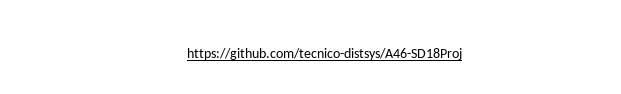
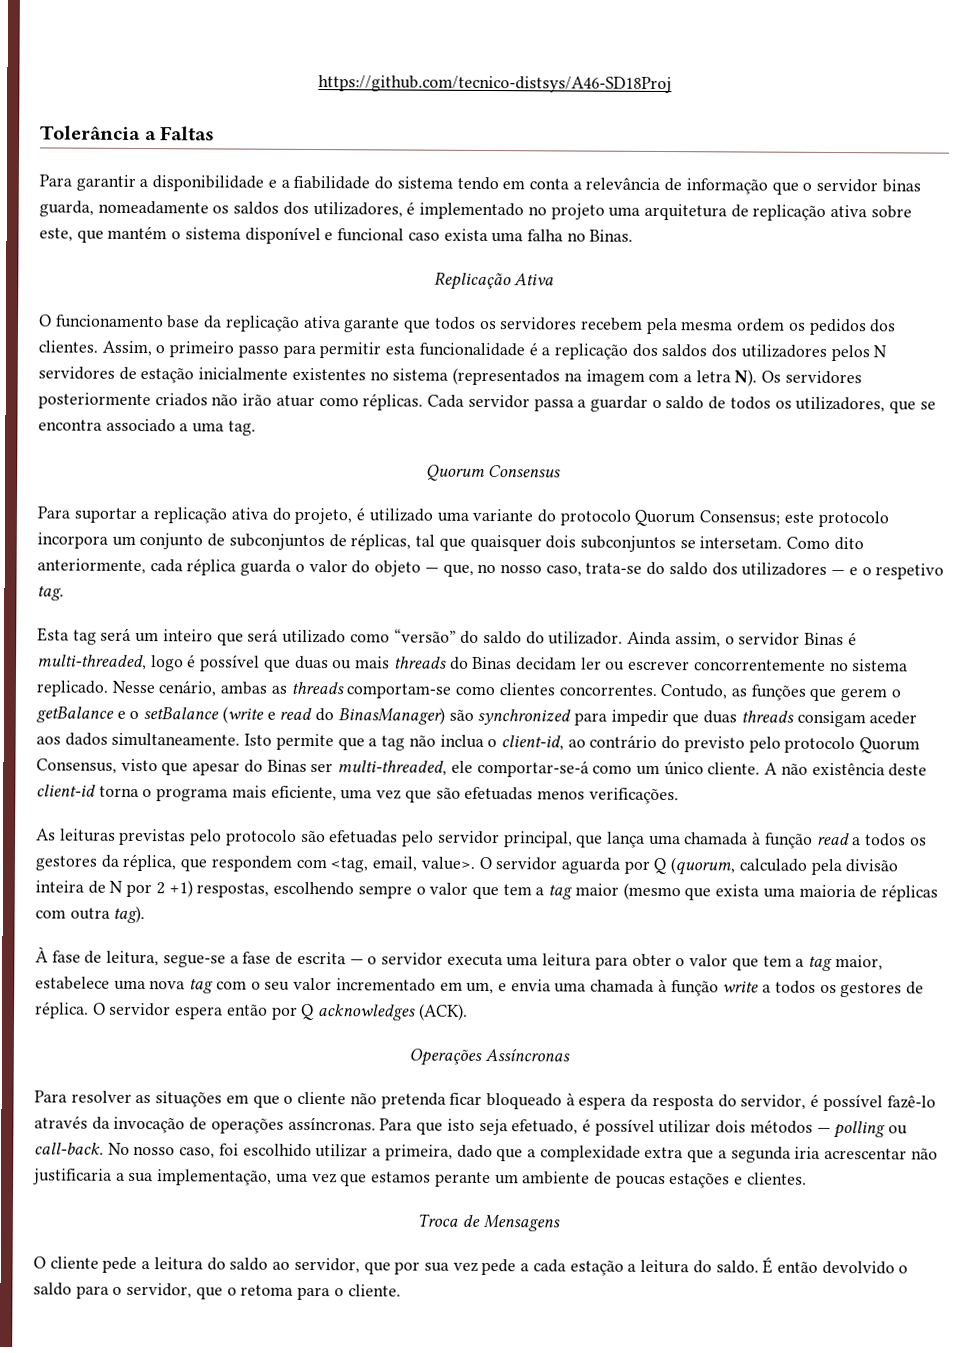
(462, 54) none -> [40,125,216,141] [39,174,921,195] [39,200,912,221] [39,225,634,245] [433,271,555,291] [39,314,897,336] [38,340,888,362] [38,366,862,387] [38,392,936,414] [38,418,256,436] [425,464,562,481] [37,506,889,528] [37,532,864,553] [37,558,945,580] [37,585,64,601] [37,627,857,648] [37,654,909,672] [36,680,901,702] [36,706,918,728] [36,732,921,754] [36,758,928,778] [36,784,679,805] [36,828,927,849] [35,853,899,876] [35,880,938,902] [35,905,146,924] [35,946,883,971] [35,976,924,998] [35,1001,468,1021] [409,1047,570,1066] [34,1090,936,1112] [34,1115,909,1139] [34,1142,938,1163] [33,1168,807,1189] [417,1213,560,1232] [33,1256,909,1276] [33,1282,401,1301] // Tolerância a Faltas // Para garantir a disponibilidade e a fiabilidade do sistema tendo em conta a relevância de informação que o servidor binas guarda, nomeadamente os saldos dos utilizadores, é implementado no projeto uma arquitetura de replicação ativa sobre este, que mantém o sistema disponível e funcional caso exista uma falha no Binas. // Replicação Ativa // O funcionamento base da replicação ativa garante que todos os servidores recebem pela mesma ordem os pedidos dos clientes. Assim, o primeiro passo para permitir esta funcionalidade é a replicação dos saldos dos utilizadores pelos N servidores de estação inicialmente existentes no sistema (representados na imagem com a letra N). Os servidores posteriormente criados não irão atuar como réplicas. Cada servidor passa a guardar o saldo de todos os utilizadores, que se encontra associado a uma tag. // Quorum Consensus // Para suportar a replicação ativa do projeto, é utilizado uma variante do protocolo Quorum Consensus; este protocolo incorpora um conjunto de subconjuntos de réplicas, tal que quaisquer dois subconjuntos se intersetam. Como dito anteriormente, cada réplica guarda o valor do objeto — que, no nosso caso, trata-se do saldo dos utilizadores — e o respetivo tag. // Esta tag será um inteiro que será utilizado como “versão” do saldo do utilizador. Ainda assim, o servidor Binas é multi-threaded, logo é possível que duas ou mais threads do Binas decidam ler ou escrever concorrentemente no sistema replicado. Nesse cenário, ambas as threads comportam-se como clientes concorrentes. Contudo, as funções que gerem o getBalance e o setBalance (write e read do BinasManager) são synchronized para impedir que duas threads consigam aceder aos dados simultaneamente. Isto permite que a tag não inclua o client-id, ao contrário do previsto pelo protocolo Quorum Consensus, visto que apesar do Binas ser multi-threaded, ele comportar-se-á como um único cliente. A não existência deste client-id torna o programa mais eficiente, uma vez que são efetuadas menos verificações. // As leituras previstas pelo protocolo são efetuadas pelo servidor principal, que lança uma chamada à função read a todos os gestores da réplica, que respondem com <tag, email, value>. O servidor aguarda por Q (quorum, calculado pela divisão inteira de N por 2 +1) respostas, escolhendo sempre o valor que tem a tag maior (mesmo que exista uma maioria de réplicas com outra tag). // À fase de leitura, segue-se a fase de escrita — o servidor executa uma leitura para obter o valor que tem a tag maior, estabelece uma nova tag com o seu valor incrementado em um, e envia uma chamada à função write a todos os gestores de réplica. O servidor espera então por Q acknowledges (ACK). // Operações Assíncronas // Para resolver as situações em que o cliente não pretenda ficar bloqueado à espera da resposta do servidor, é possível fazê-lo através da invocação de operações assíncronas. Para que isto seja efetuado, é possível utilizar dois métodos — polling ou call-back. No nosso caso, foi escolhido utilizar a primeira, dado que a complexidade extra que a segunda iria acrescentar não justificaria a sua implementação, uma vez que estamos perante um ambiente de poucas estações e clientes. // Troca de Mensagens // O cliente pede a leitura do saldo ao servidor, que por sua vez pede a cada estação a leitura do saldo. É então devolvido o saldo para o servidor, que o retoma para o cliente.

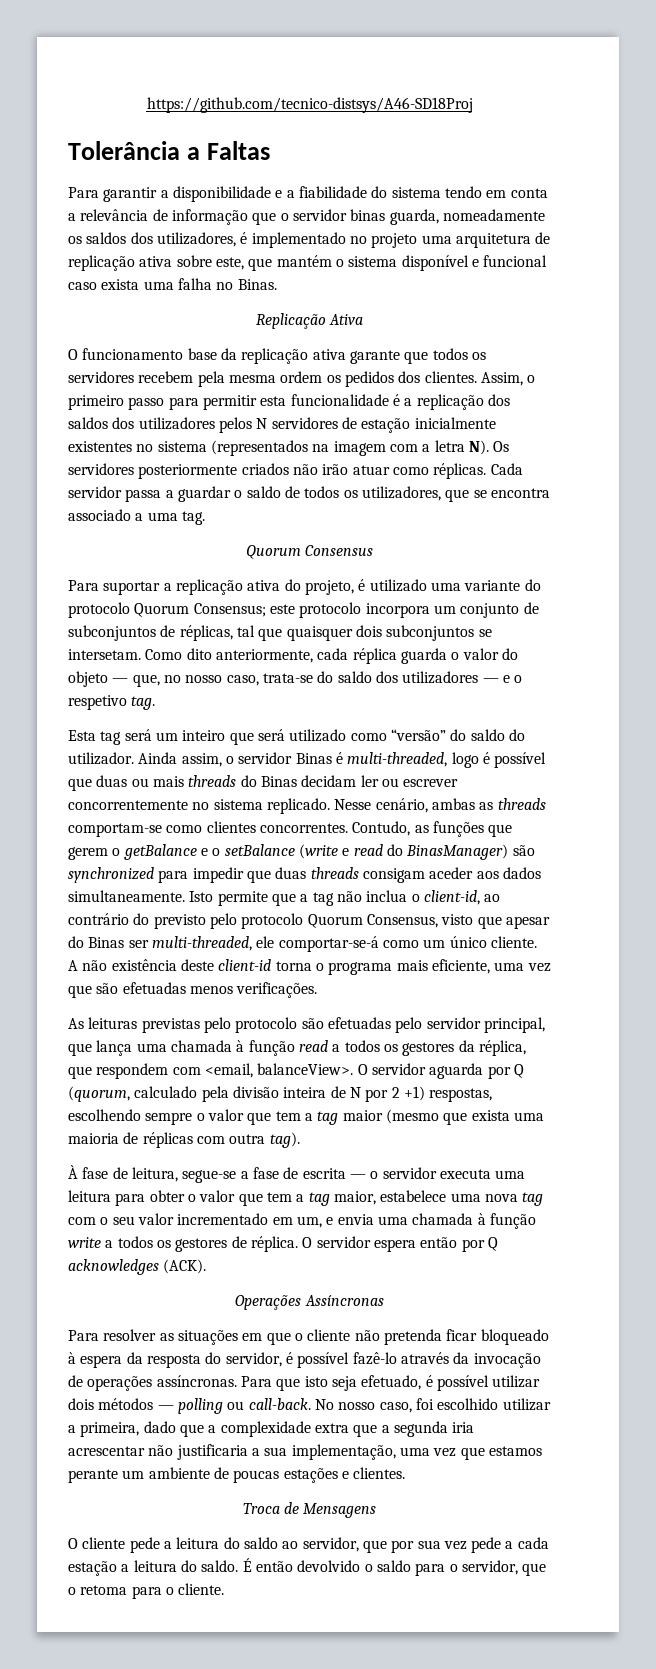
[330,856,475,873] <tag, email, value>. -> [204,1063,354,1078] <email, balanceView>.

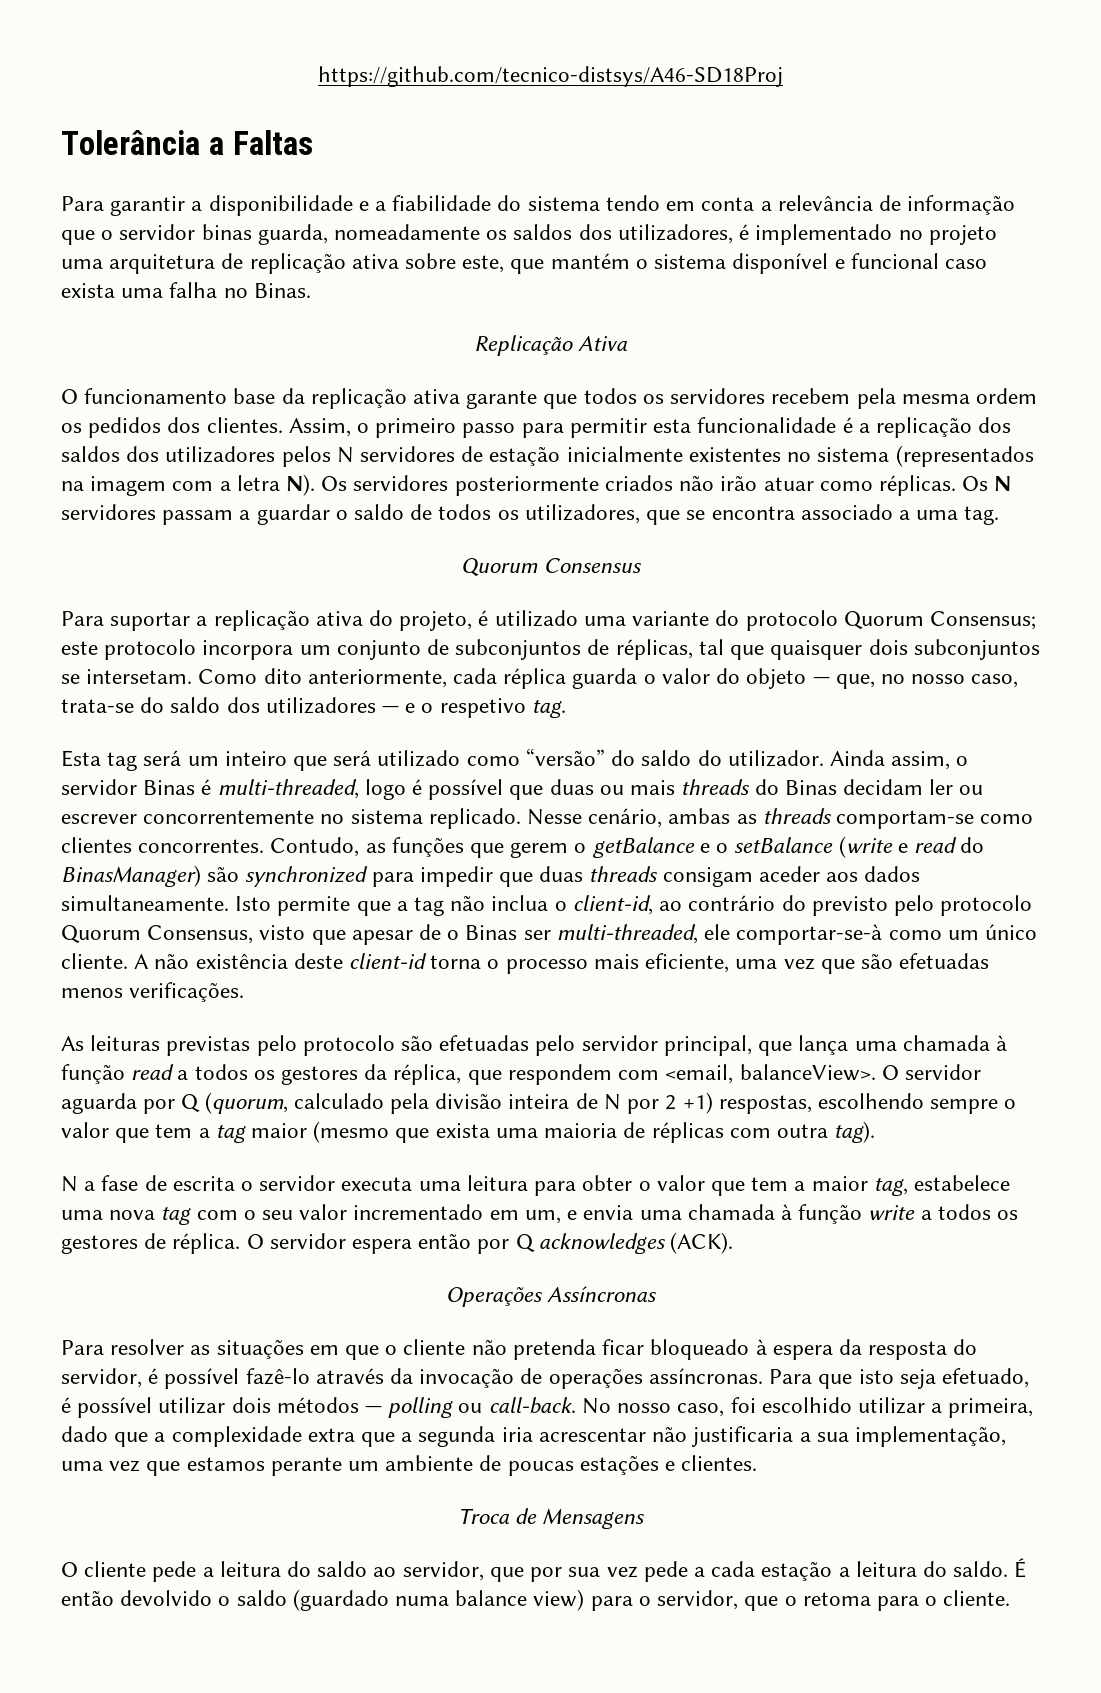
[490,463,523,475] [68,486,162,502] Cada servidor passa -> [962,476,1012,491] [61,504,234,525] Os N servidores passam
[68,936,84,948] do -> [419,924,460,940] de o
[278,936,379,952] comportar-se-á -> [736,924,883,945] comportar-se-à
[328,962,393,975] programa -> [505,959,588,974] processo
[68,1165,237,1183] À fase de leitura, segue-se -> [61,1176,78,1192] N
[349,1174,366,1179] — -> (235, 1183) none
[308,1191,376,1206] tag maior, -> [811,1176,908,1196] maior tag,
(411, 1566) none -> [292,1589,585,1611] (guardado numa balance view)

